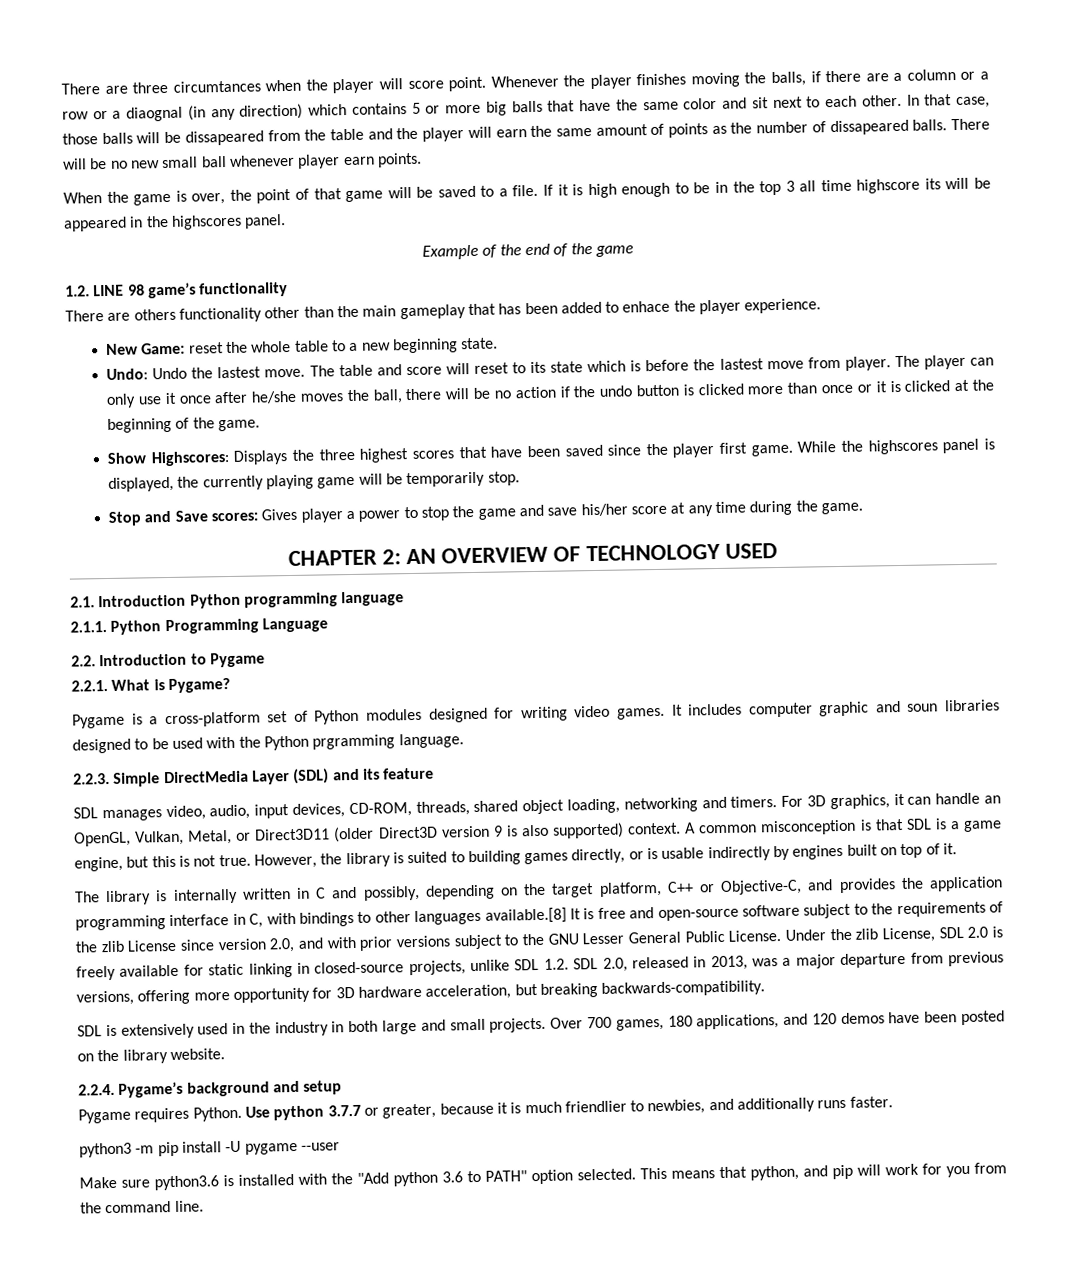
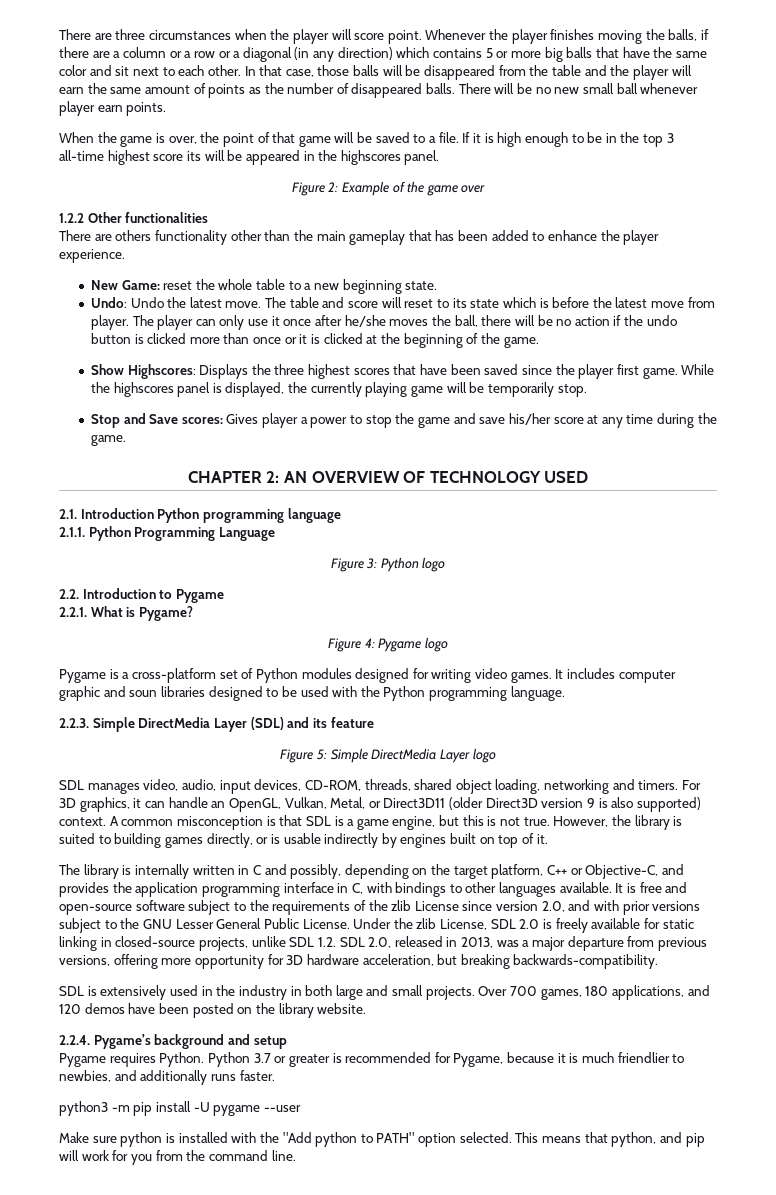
[172,80,261,93] circumtances -> [148,30,231,40] circumstances
[126,106,184,122] diaognal -> [242,47,292,62] diagonal
[184,130,264,146] dissapeared -> [424,65,496,80] disappeared
[829,119,909,136] dissapeared -> [351,83,423,98] disappeared
[799,178,921,194] all time highscore -> [59,150,184,165] all-time highest score
(287, 221) none -> [291,182,339,196] Figure 2:
[525,242,634,257] [65,281,289,299] end of the game // 1.2. LINE 98 game’s functionality -> [426,185,486,196] [59,212,209,223] game over // 1.2.2 Other functionalities
[622,300,671,313] enhace -> [548,230,598,241] enhance
[217,366,262,379] lastest -> [189,297,222,308] latest
[719,358,764,370] lastest -> [615,297,648,308] latest
(328, 625) none -> [330,557,446,572] // Figure 3: Python logo
(230, 686) none -> [328,637,448,652] // Figure 4: Pygame logo
[312,734,396,750] prgramming -> [429,687,508,701] programming
(435, 773) none -> [280,748,496,763] // Figure 5: Simple DirectMedia Layer logo
[484,907,567,924] available.[8] -> [559,882,612,893] available.
[244,1103,437,1121] Use python 3.7.7 or greater, -> [207,1052,504,1067] Python 3.7 or greater is recommended for Pygame,
[154,1175,219,1191] python3.6 -> [120,1132,163,1147] python
[442,1171,463,1183] 3.6 -> (358, 1139) none

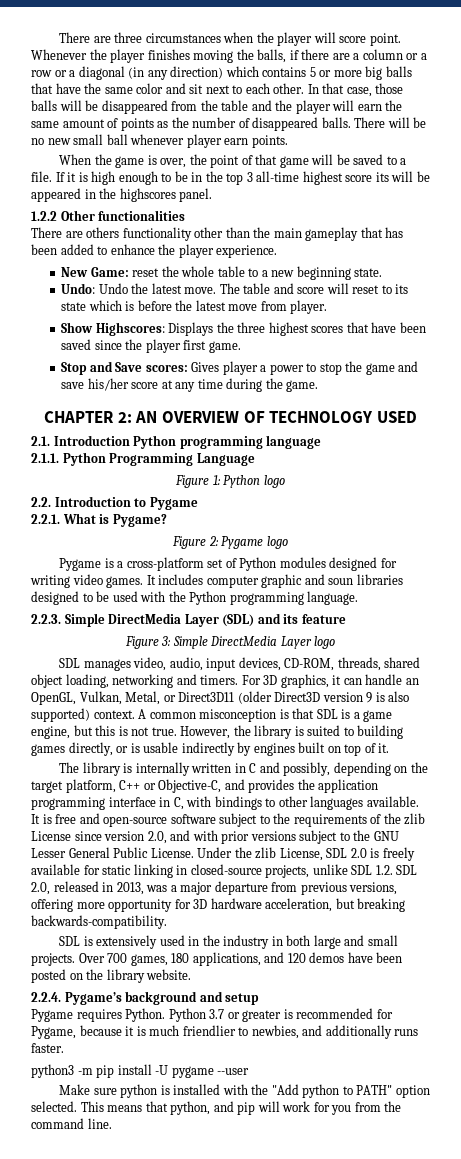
[291,181,486,196] // Figure 2: Example of the game over -> (213, 195) none
[132,315,677,330] [90,333,539,348] The player can only use it once after he/she moves the ball, there will be no action if the undo button is clicked more than once or it is clicked at the beginning of the game. -> (328, 307) none
[681,364,715,375] [90,382,587,397] While the highscores panel is displayed, the currently playing game will be temporarily stop. -> (241, 347) none
[366,558,378,569] 3: -> [212,475,221,485] 1:
[364,638,375,648] 4: -> [208,536,219,546] 2:
[317,749,328,760] 5: -> [161,636,172,646] 3:

